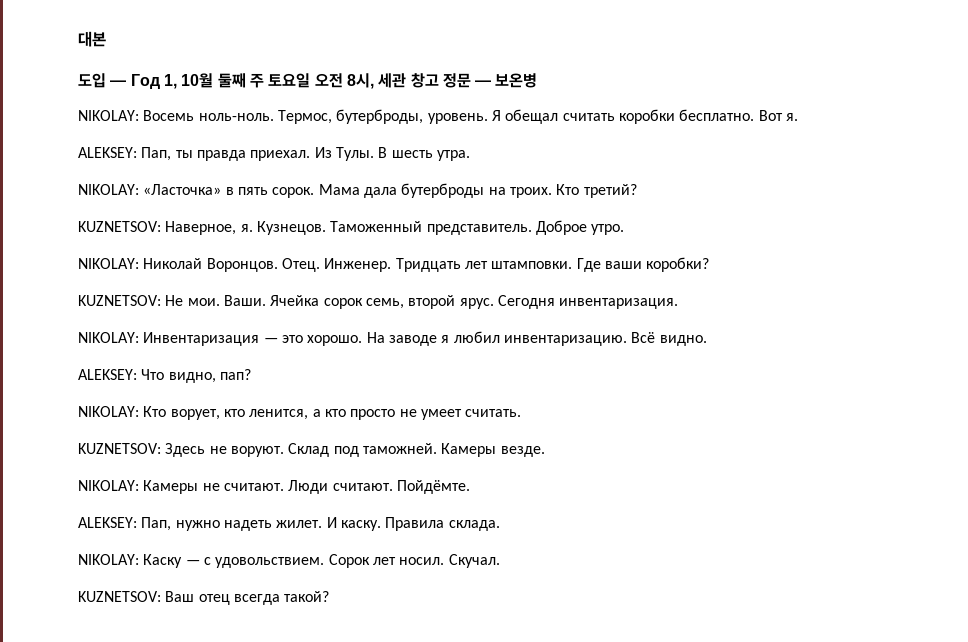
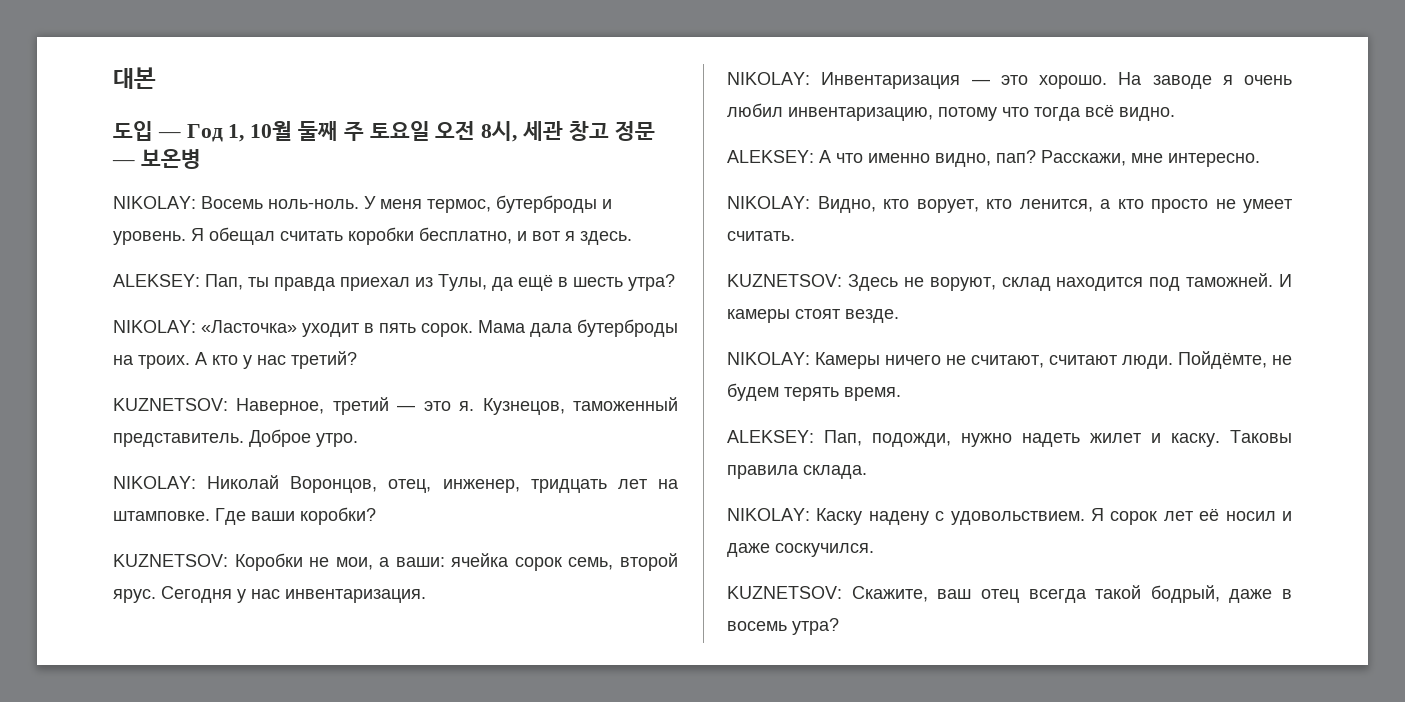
[277,109,424,124] Термос, бутерброды, -> [364,195,612,213] У меня термос, бутерброды и
[679,109,798,121] бесплатно. Вот я. -> [419,227,632,245] бесплатно, и вот я здесь.
[250,147,470,161] приехал. Из Тулы. В шесть утра. -> [340,274,675,291] приехал из Тулы, да ещё в шесть утра?
(222, 189) none -> [302,323,359,337] уходит
[556,184,580,195] Кто -> [195,352,286,369] А кто у нас
[240,221,423,235] я. Кузнецов. Таможенный -> [332,397,679,415] третий — это я. Кузнецов, таможенный
[206,257,710,272] [78,295,320,306] Воронцов. Отец. Инженер. Тридцать лет штамповки. Где ваши коробки? // KUZNETSOV: Не мои. Ваши. Ячейка -> [290,476,679,493] [113,507,376,525] [113,553,510,571] Воронцов, отец, инженер, тридцать лет на штамповке. Где ваши коробки? // KUZNETSOV: Коробки не мои, а ваши: ячейка
(555, 302) none -> [237,589,280,603] у нас
[453,331,656,346] любил инвентаризацию. Всё -> [1244,75,1292,85] [727,103,1114,121] очень любил инвентаризацию, потому что тогда всё
[141,369,165,380] Что -> [819,150,930,163] А что именно
[78,406,167,417] // NIKOLAY: Кто -> [1041,150,1260,167] [727,196,909,213] Расскажи, мне интересно. // NIKOLAY: Видно, кто
[230,443,545,457] [78,480,470,494] [78,517,172,531] воруют. Склад под таможней. Камеры везде. // NIKOLAY: Камеры не считают. Люди считают. Пойдёмте. // ALEKSEY: Пап, -> [929,273,1292,291] [727,309,899,323] [727,351,1292,369] [727,383,901,401] [727,430,951,447] воруют, склад находится под таможней. И камеры стоят везде. // NIKOLAY: Камеры ничего не считают, считают люди. Пойдёмте, не будем терять время. // ALEKSEY: Пап, подожди,
[276,517,445,531] жилет. И каску. Правила -> [1090,430,1292,447] [727,465,799,479] жилет и каску. Таковы правила
[185,560,200,565] — -> [868,511,929,525] надену
[328,554,500,568] [78,591,330,605] Сорок лет носил. Скучал. // KUZNETSOV: Ваш отец всегда такой? -> [1091,508,1292,525] [727,543,874,557] [727,585,1292,603] [727,618,839,635] Я сорок лет её носил и даже соскучился. // KUZNETSOV: Скажите, ваш отец всегда такой бодрый, даже в восемь утра?

